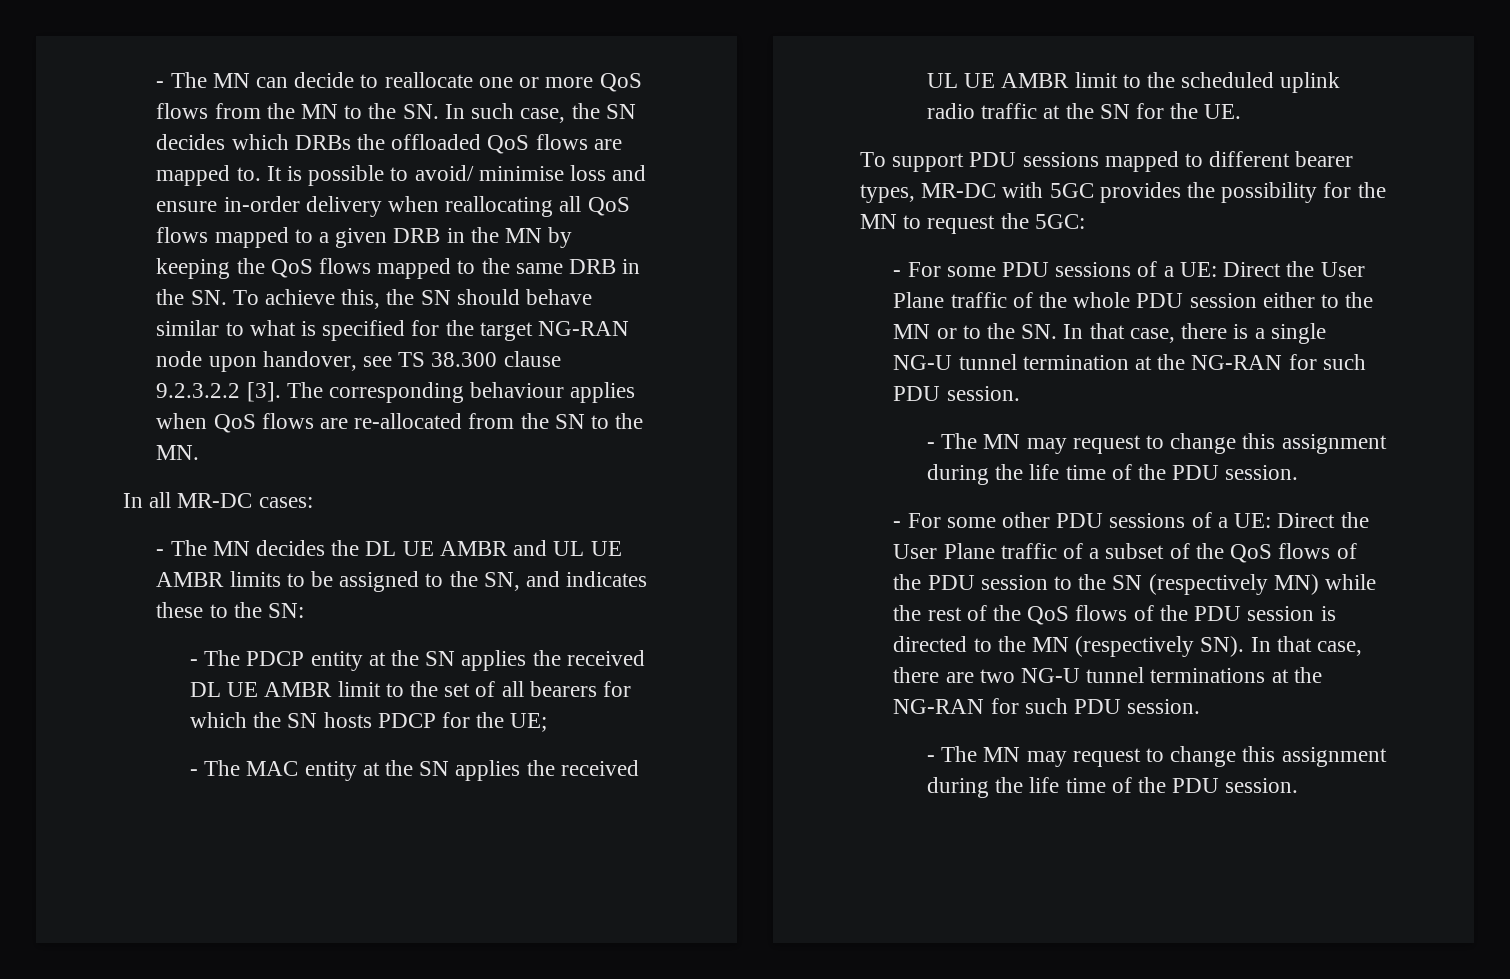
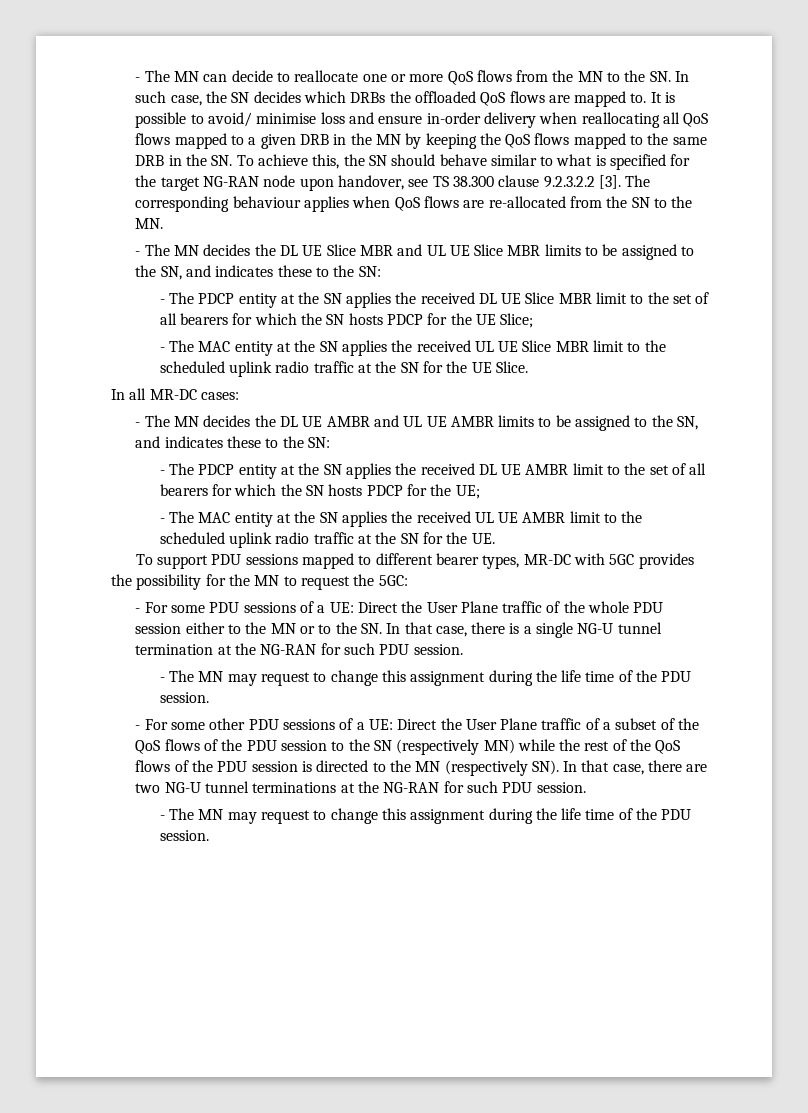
(200, 452) none -> [135,244,695,260] [135,265,381,280] [159,292,710,308] [159,313,534,328] [159,340,666,356] [159,361,528,377] // - The MN decides the DL UE Slice MBR and UL UE Slice MBR limits to be assigned to the SN, and indicates these to the SN: // - The PDCP entity at the SN applies the received DL UE Slice MBR limit to the set of all bearers for which the SN hosts PDCP for the UE Slice; // - The MAC entity at the SN applies the received UL UE Slice MBR limit to the scheduled uplink radio traffic at the SN for the UE Slice.

